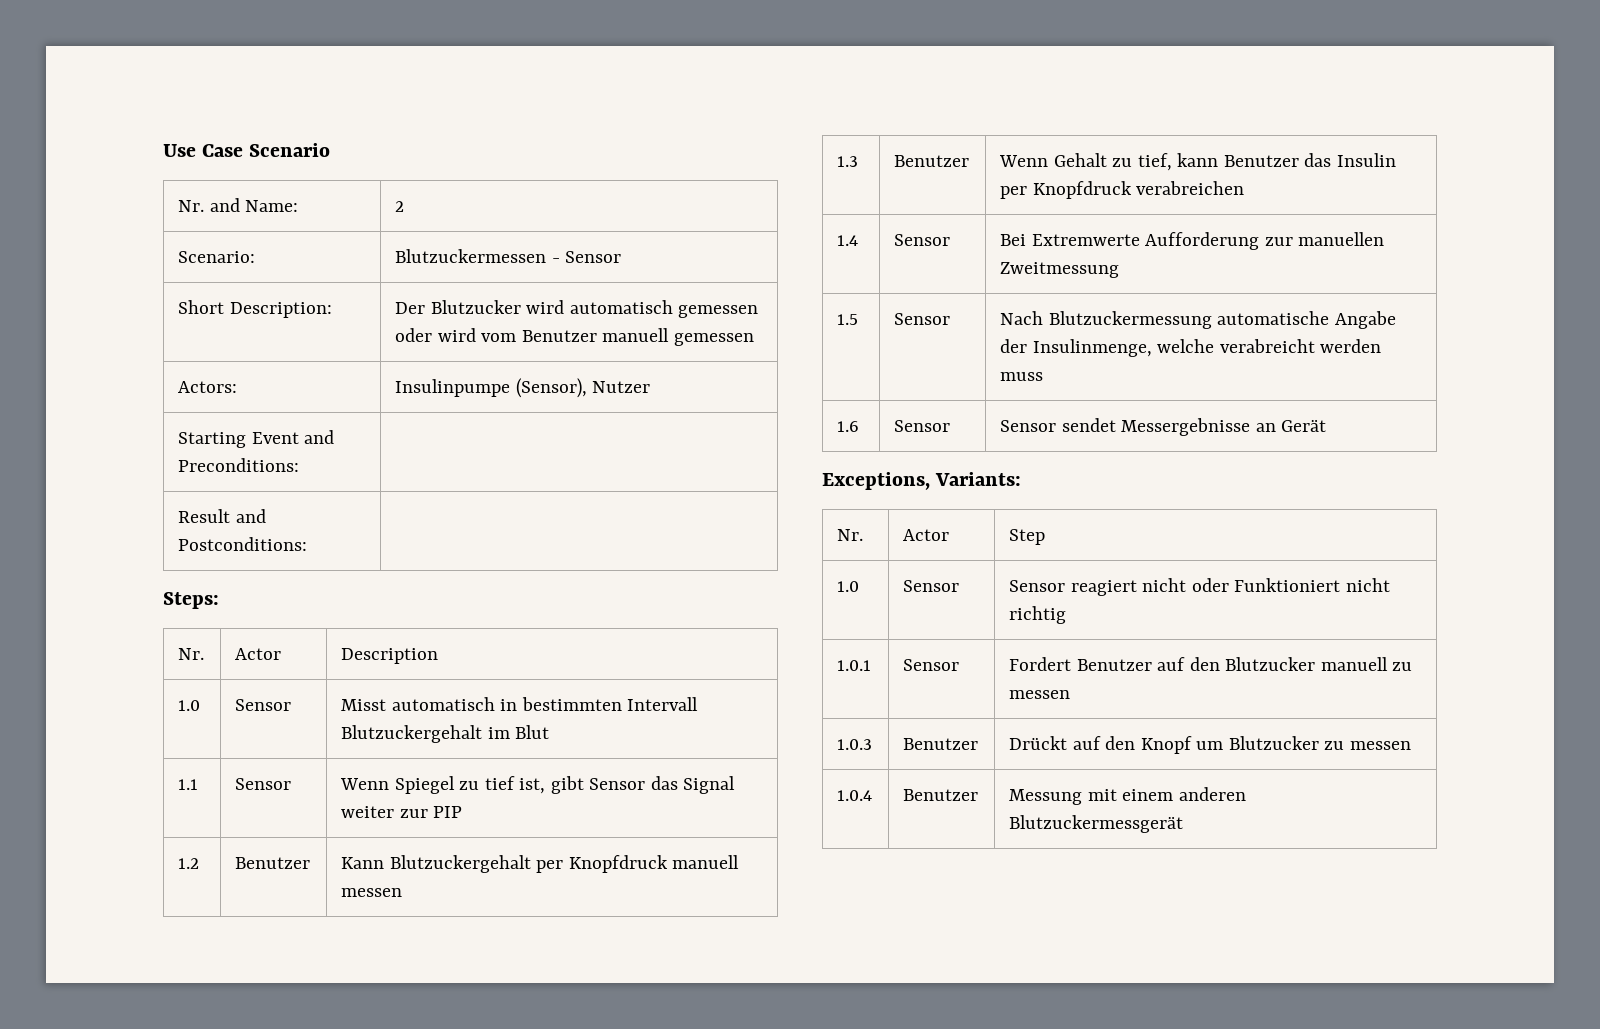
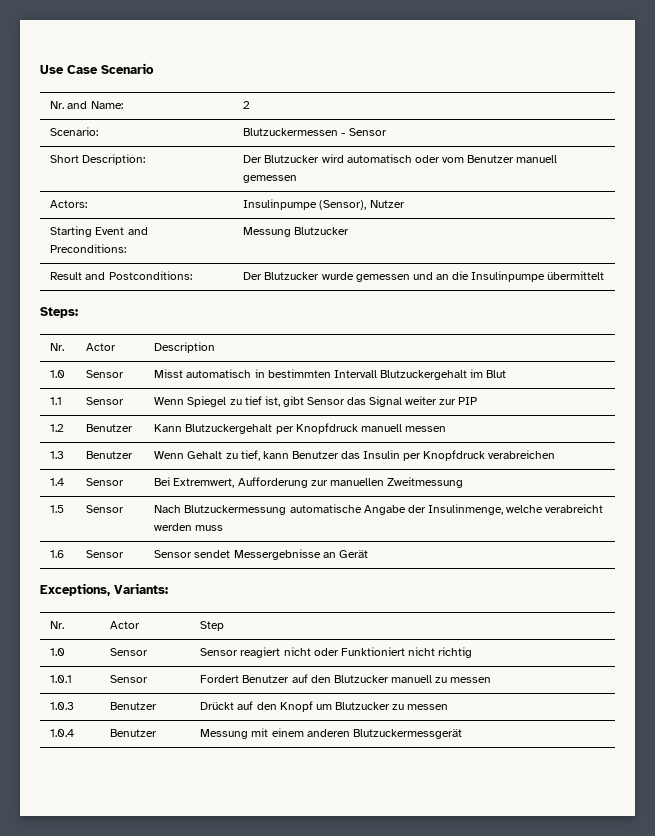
[678,305,759,318] [395,328,476,342] gemessen oder wird -> [414,155,440,163] oder
(300, 465) none -> [243,227,350,237] Messung Blutzucker
(308, 544) none -> [243,271,605,282] Der Blutzucker wurde gemessen und an die Insulinpumpe übermittelt
[1031,234,1140,246] Extremwerte -> [173,478,235,488] Extremwert,

